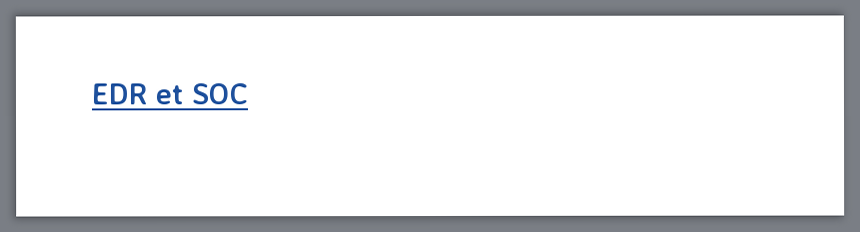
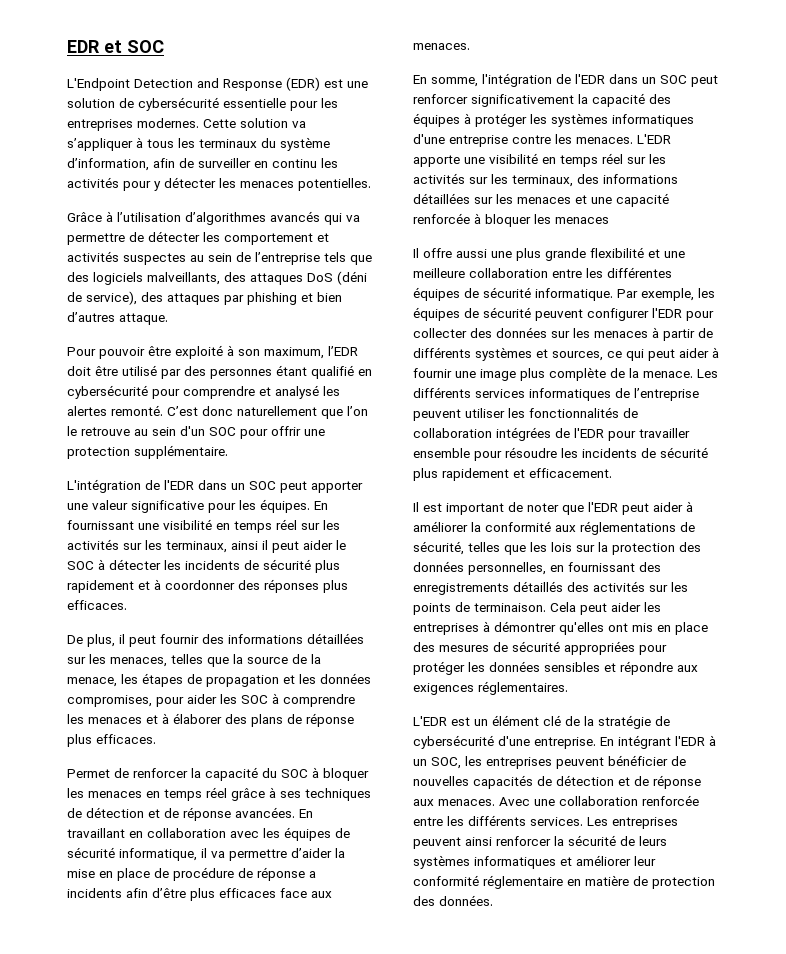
(248, 94) none -> [67,77,368,91] [67,97,338,111] [67,118,306,131] [67,137,330,151] [67,158,338,171] [67,177,371,191] [67,211,360,225] [67,231,329,245] [67,251,372,265] [67,271,367,285] [67,291,342,305] [67,312,168,325] [67,345,358,359] [67,365,372,379] [67,385,340,399] [67,405,368,419] [67,426,325,439] [67,445,228,459] [67,479,363,493] [67,499,328,513] [67,519,340,533] [67,539,346,553] [67,559,340,573] [67,579,348,593] [67,600,127,610] [67,633,364,647] [67,654,321,667] [67,673,371,687] [67,693,355,707] [67,713,354,727] [67,734,156,747] [67,767,369,781] [67,787,371,801] [67,807,313,821] [67,827,350,841] [67,847,345,861] [67,867,316,881] [67,888,332,901] [413,43,470,50] [413,73,718,87] [413,93,671,107] [413,113,694,127] [413,134,671,147] [413,153,666,167] [413,173,678,187] [413,193,669,207] [413,213,609,227] [413,247,685,261] [413,267,672,278] [413,287,715,301] [413,307,714,321] [413,327,713,341] [413,347,719,361] [413,367,718,381] [413,387,699,401] [413,407,638,421] [413,427,690,441] [413,447,708,461] [413,468,612,481] [413,501,693,515] [413,521,695,535] [413,541,701,555] [413,561,661,575] [413,581,688,595] [413,602,661,615] [413,621,708,635] [413,641,667,655] [413,661,698,675] [413,681,568,695] [413,715,670,729] [413,735,716,749] [413,755,686,769] [413,775,701,789] [413,795,699,806] [413,815,678,829] [413,835,667,849] [413,855,656,869] [413,875,715,889] [413,895,493,906] // L'Endpoint Detection and Response (EDR) est une solution de cybersécurité essentielle pour les entreprises modernes. Cette solution va s’appliquer à tous les terminaux du système d’information, afin de surveiller en continu les activités pour y détecter les menaces potentielles. // Grâce à l’utilisation d’algorithmes avancés qui va permettre de détecter les comportement et activités suspectes au sein de l’entreprise tels que des logiciels malveillants, des attaques DoS (déni de service), des attaques par phishing et bien d’autres attaque. // Pour pouvoir être exploité à son maximum, l’EDR doit être utilisé par des personnes étant qualifié en cybersécurité pour comprendre et analysé les alertes remonté. C’est donc naturellement que l’on le retrouve au sein d'un SOC pour offrir une protection supplémentaire. // L'intégration de l'EDR dans un SOC peut apporter une valeur significative pour les équipes. En fournissant une visibilité en temps réel sur les activités sur les terminaux, ainsi il peut aider le SOC à détecter les incidents de sécurité plus rapidement et à coordonner des réponses plus efficaces. // De plus, il peut fournir des informations détaillées sur les menaces, telles que la source de la menace, les étapes de propagation et les données compromises, pour aider les SOC à comprendre les menaces et à élaborer des plans de réponse plus efficaces. // Permet de renforcer la capacité du SOC à bloquer les menaces en temps réel grâce à ses techniques de détection et de réponse avancées. En travaillant en collaboration avec les équipes de sécurité informatique, il va permettre d’aider la mise en place de procédure de réponse a incidents afin d’être plus efficaces face aux menaces. // En somme, l'intégration de l'EDR dans un SOC peut renforcer significativement la capacité des équipes à protéger les systèmes informatiques d'une entreprise contre les menaces. L'EDR apporte une visibilité en temps réel sur les activités sur les terminaux, des informations détaillées sur les menaces et une capacité renforcée à bloquer les menaces // Il offre aussi une plus grande flexibilité et une meilleure collaboration entre les différentes équipes de sécurité informatique. Par exemple, les équipes de sécurité peuvent configurer l'EDR pour collecter des données sur les menaces à partir de différents systèmes et sources, ce qui peut aider à fournir une image plus complète de la menace. Les différents services informatiques de l’entreprise peuvent utiliser les fonctionnalités de collaboration intégrées de l'EDR pour travailler ensemble pour résoudre les incidents de sécurité plus rapidement et efficacement. // Il est important de noter que l'EDR peut aider à améliorer la conformité aux réglementations de sécurité, telles que les lois sur la protection des données personnelles, en fournissant des enregistrements détaillés des activités sur les points de terminaison. Cela peut aider les entreprises à démontrer qu'elles ont mis en place des mesures de sécurité appropriées pour protéger les données sensibles et répondre aux exigences réglementaires. // L'EDR est un élément clé de la stratégie de cybersécurité d'une entreprise. En intégrant l'EDR à un SOC, les entreprises peuvent bénéficier de nouvelles capacités de détection et de réponse aux menaces. Avec une collaboration renforcée entre les différents services. Les entreprises peuvent ainsi renforcer la sécurité de leurs systèmes informatiques et améliorer leur conformité réglementaire en matière de protection des données.

